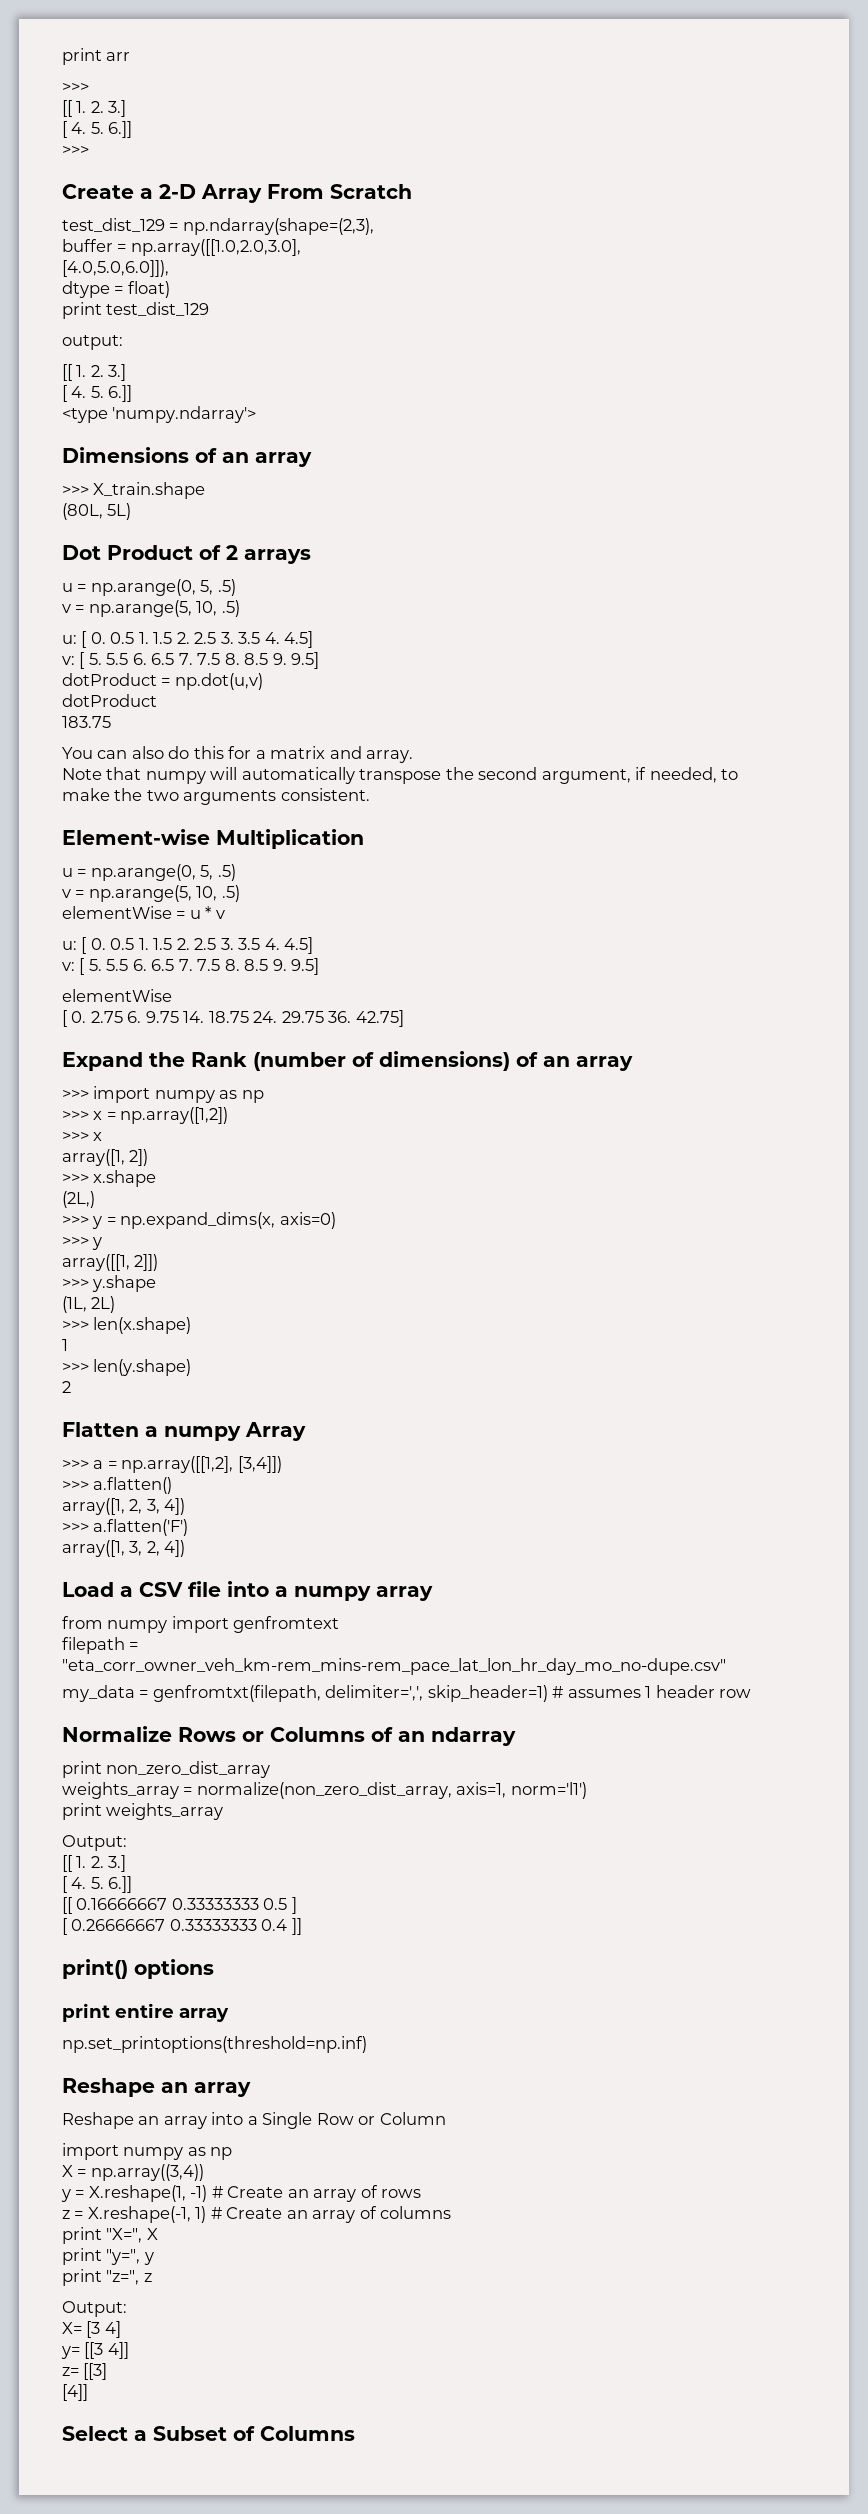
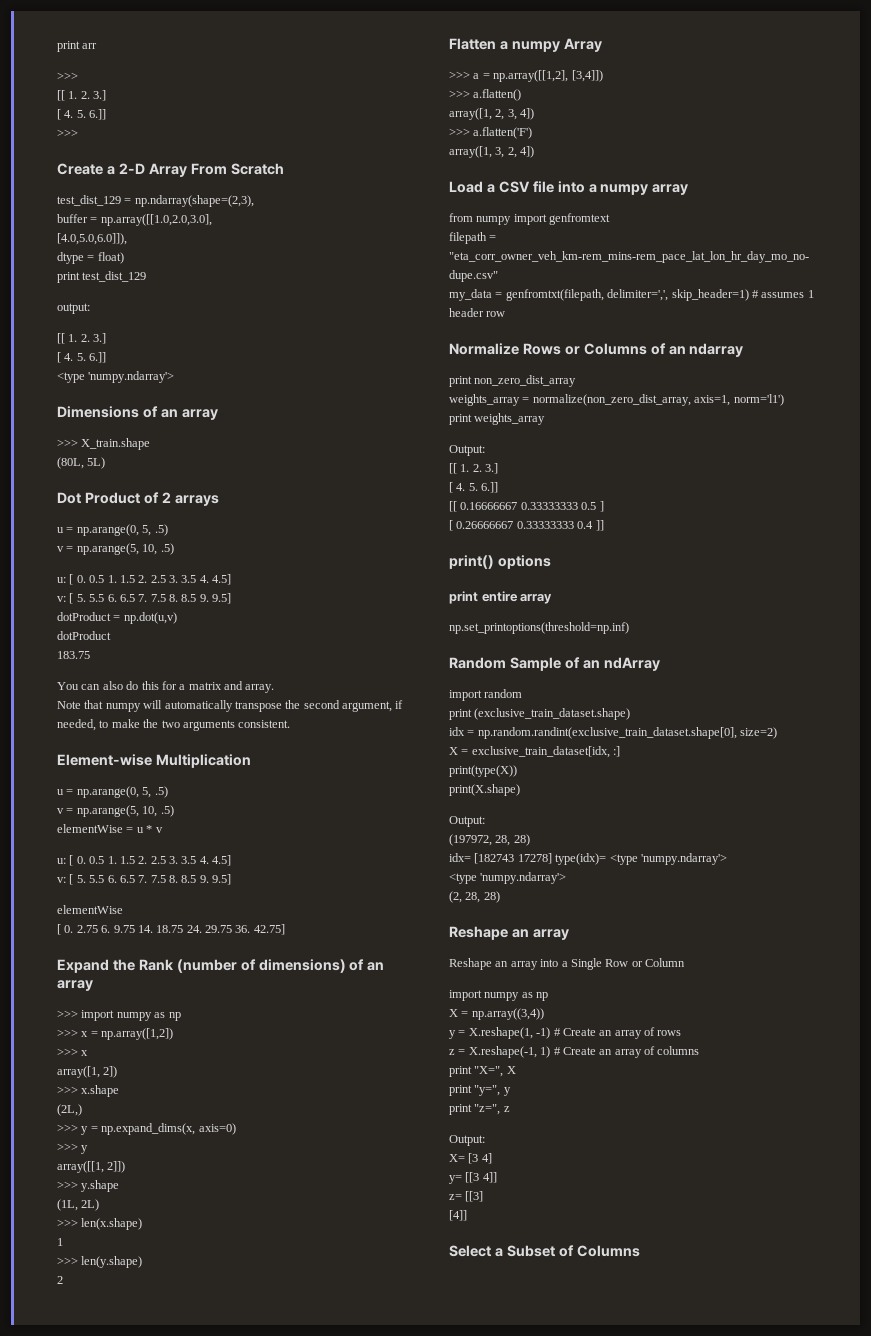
(367, 2044) none -> [449,657,660,671] [449,689,523,701] [449,708,631,720] [449,727,778,739] [449,746,621,758] [449,765,517,777] [449,784,520,796] [449,816,485,827] [449,834,530,846] [449,853,727,865] [449,872,567,884] [449,891,500,903] // Random Sample of an ndArray // import random // print (exclusive_train_dataset.shape) // idx = np.random.randint(exclusive_train_dataset.shape[0], size=2) // X = exclusive_train_dataset[idx, :] // print(type(X)) // print(X.shape) // Output: // (197972, 28, 28) // idx= [182743 17278] type(idx)= <type 'numpy.ndarray'> // <type 'numpy.ndarray'> // (2, 28, 28)

